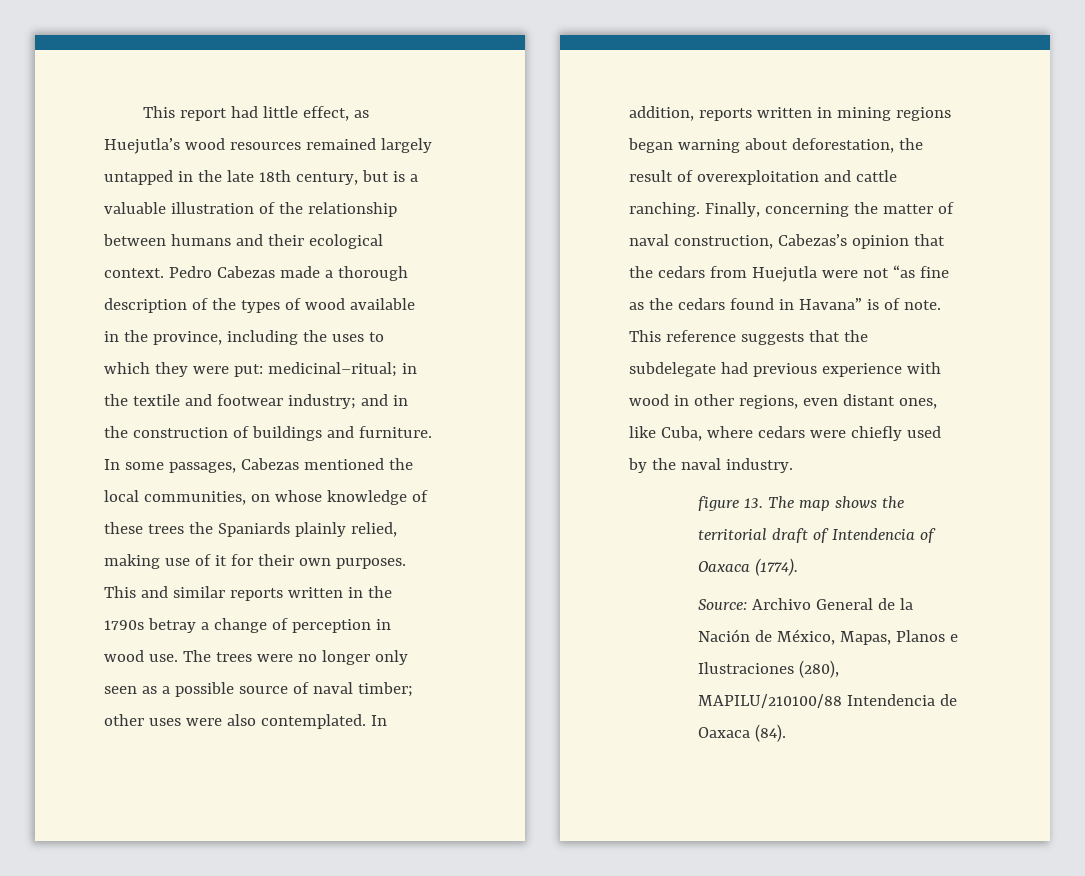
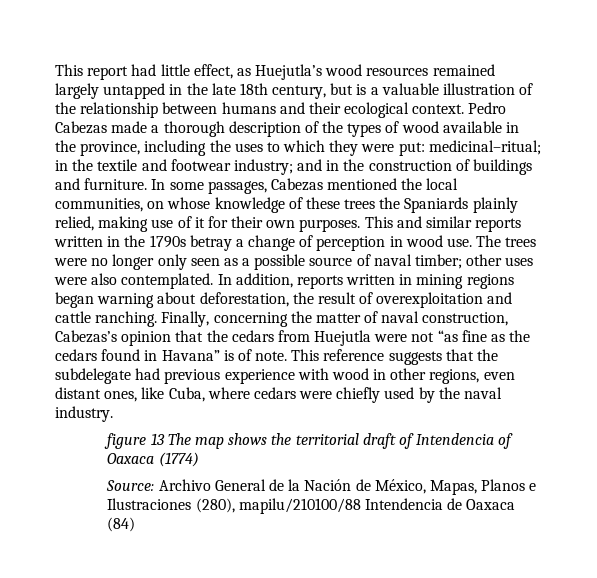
[744,498,764,508] 13. -> [150,433,165,445] 13
[755,558,799,576] (1774). -> [158,452,199,467] (1774)
[698,694,843,708] MAPILU/210100/88 -> [238,498,361,514] mapilu/210100/88
[755,724,787,742] (84). -> [107,517,136,532] (84)

